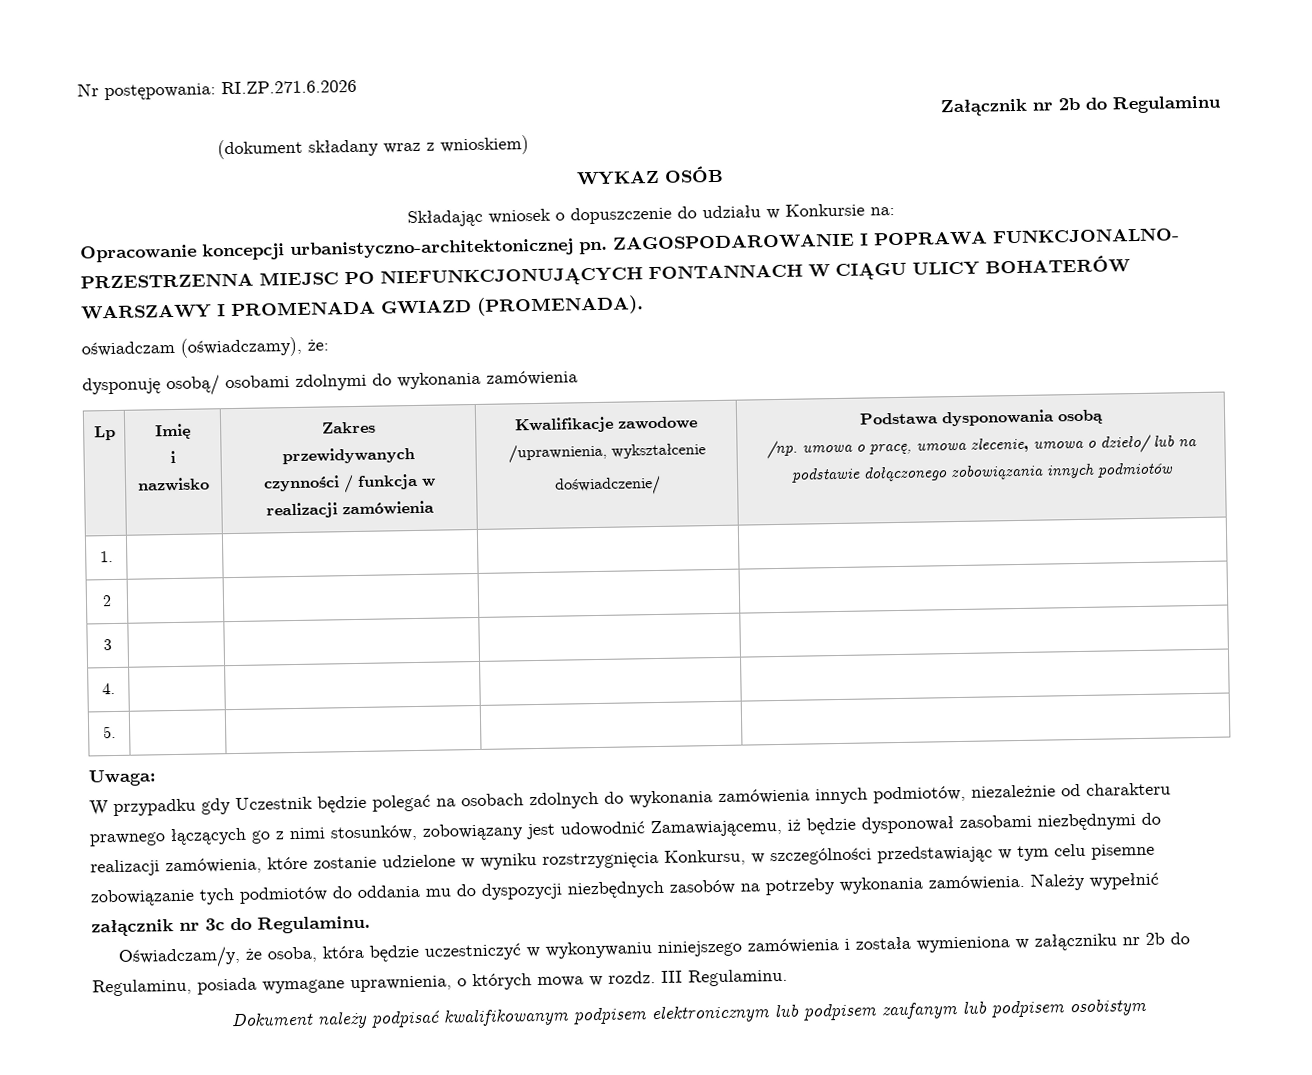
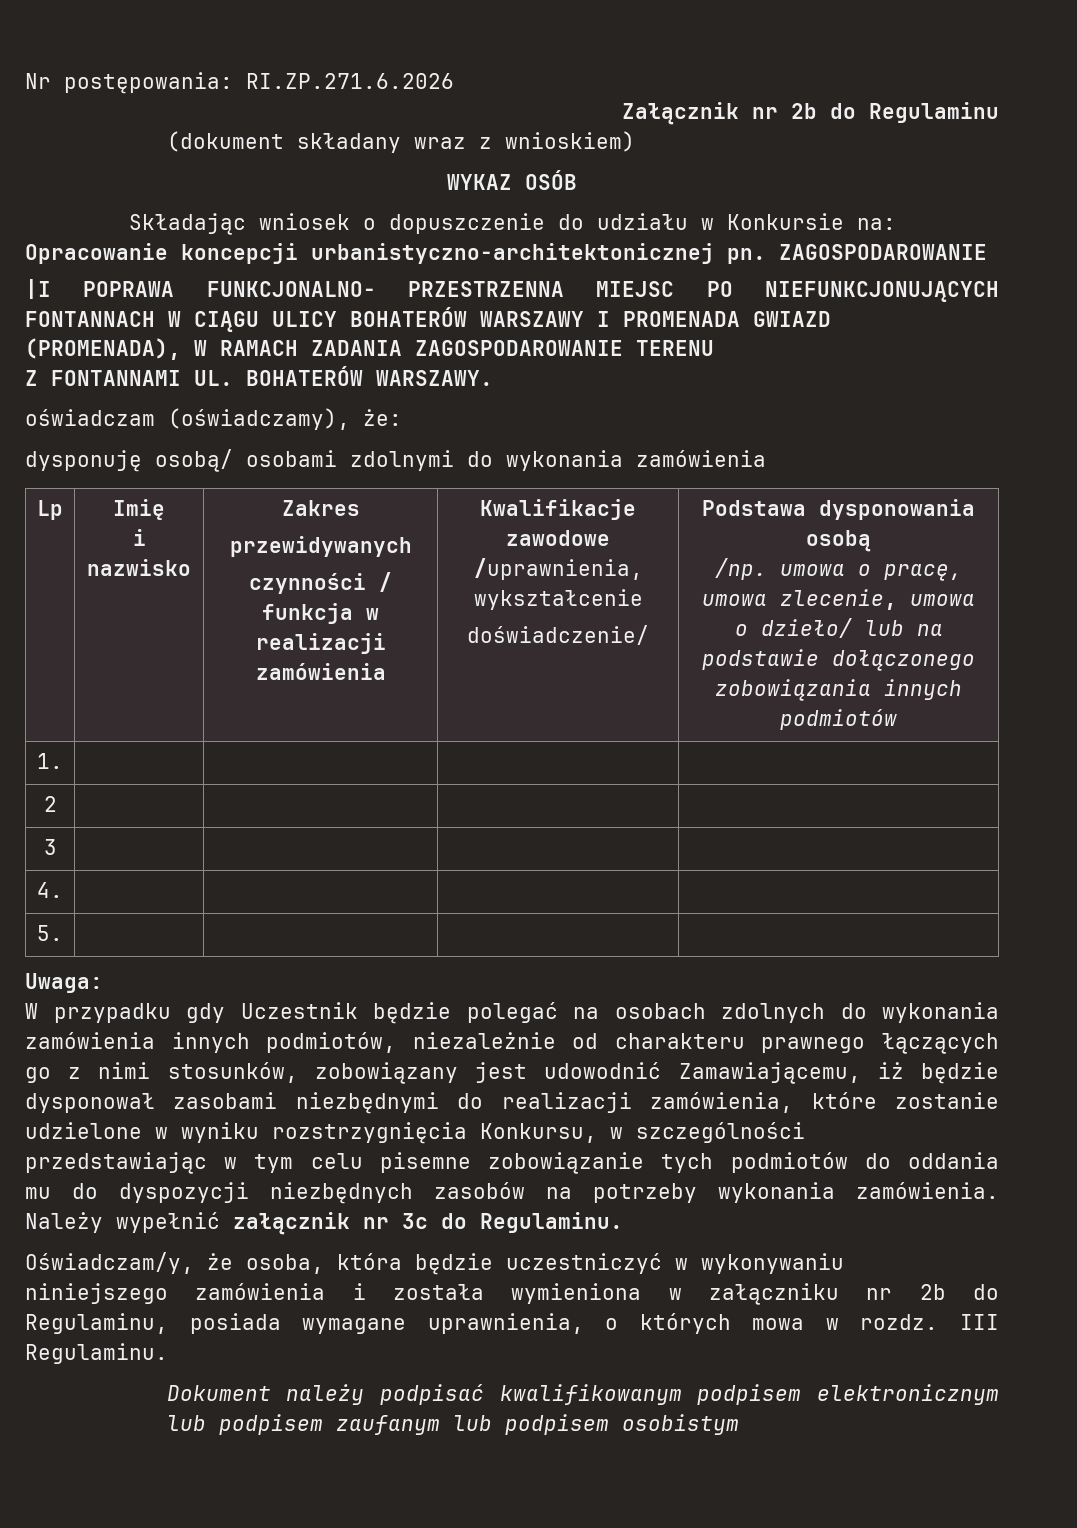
[859,233,869,246] I -> [25,279,51,299] // |I
[477,295,644,316] (PROMENADA). -> [25,338,714,360] [25,366,493,386] (PROMENADA), W RAMACH ZADANIA ZAGOSPODAROWANIE TERENU // Z FONTANNAMI UL. BOHATERÓW WARSZAWY.

